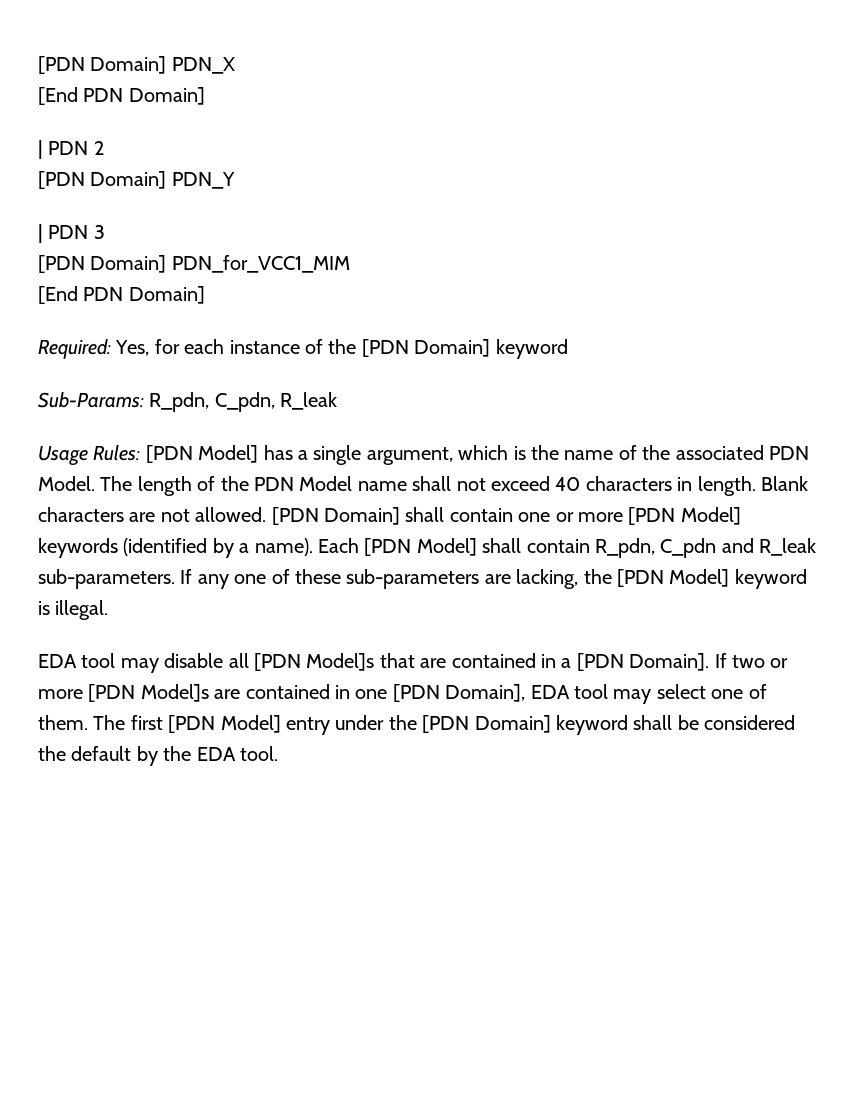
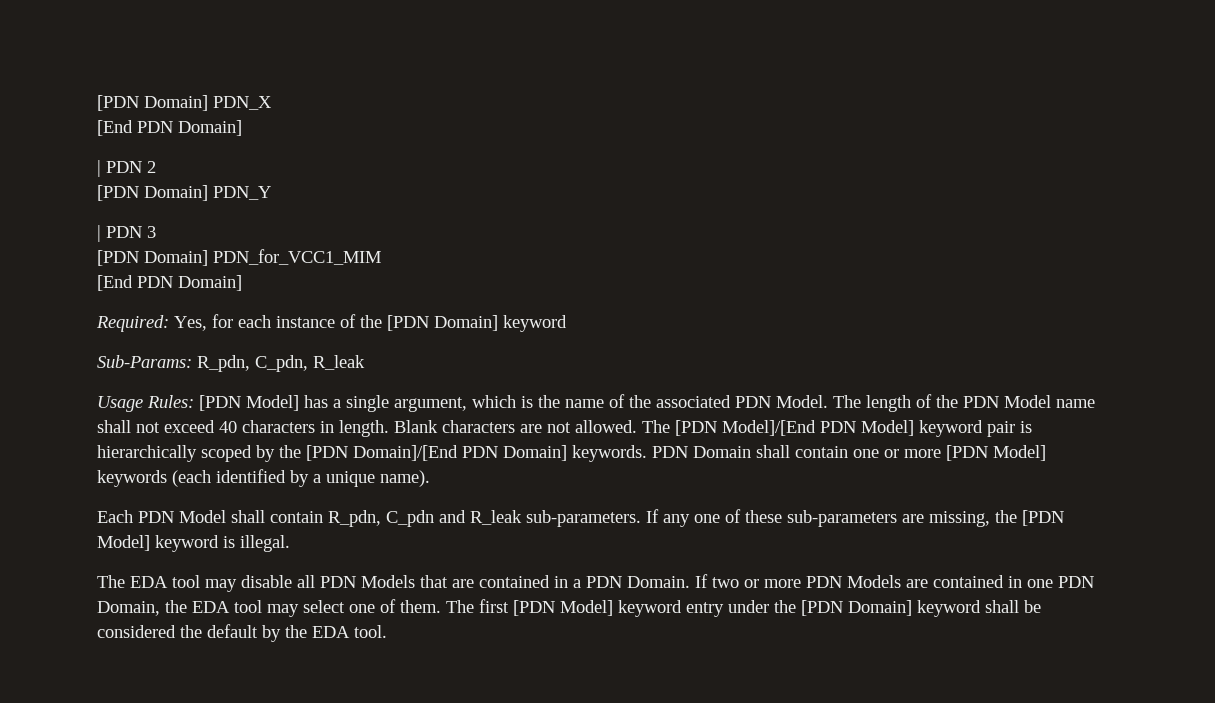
[271,507,400,525] [PDN Domain] -> [642,420,1032,437] [97,445,751,462] The [PDN Model]/[End PDN Model] keyword pair is hierarchically scoped by the [PDN Domain]/[End PDN Domain] keywords. PDN Domain
[123,538,208,556] (identified -> [172,469,286,487] (each identified
(250, 548) none -> [326,471,375,487] unique
[318,538,477,556] Each [PDN Model] -> [97,510,226,523] // Each PDN Model
[516,569,579,589] lacking, -> [929,511,990,527] missing,
(109, 610) none -> [97,575,125,588] The
[254,653,375,671] [PDN Model]s -> [320,575,415,588] PDN Models
[576,653,710,671] [PDN Domain]. -> [586,576,690,588] PDN Domain.
[88,684,209,702] [PDN Model]s -> [806,575,901,588] PDN Models
[392,684,526,702] [PDN Domain], -> [1058,576,1094,588] [97,600,187,616] PDN Domain, the
(281, 724) none -> [618,600,682,617] keyword

